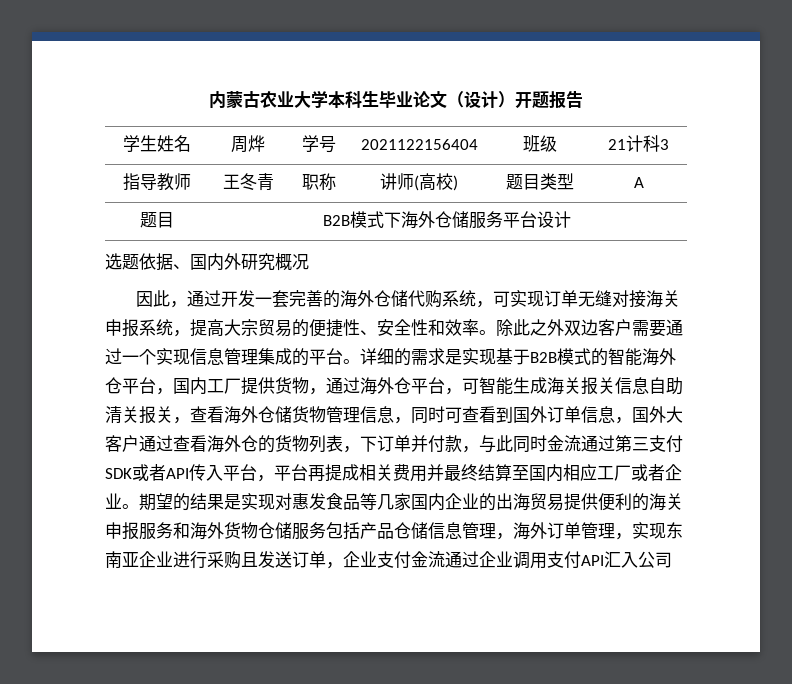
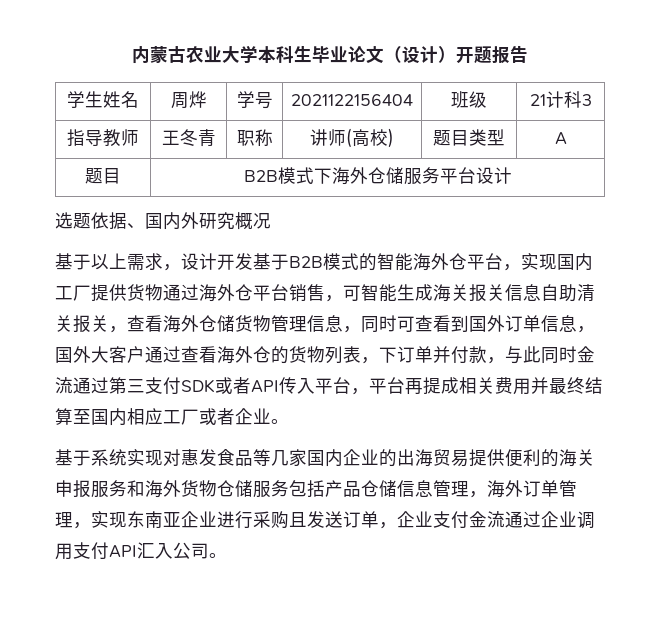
[135,290,680,308] [105,319,683,337] [105,348,496,366] 因此，通过开发一套完善的海外仓储代购系统，可实现订单无缝对接海关申报系统，提高大宗贸易的便捷性、安全性和效率。除此之外双边客户需要通过一个实现信息管理集成的平台。详细的需求是实现 -> [55,253,253,271] 基于以上需求，设计开发
(173, 391) none -> [521,253,557,270] 实现
[309,388,326,395] ， -> (163, 292) none
(445, 385) none -> [289,284,325,302] 销售
[139,493,241,511] 期望的结果是 -> [55,449,127,466] // 基于系统
(672, 560) none -> [209,553,227,558] 。

